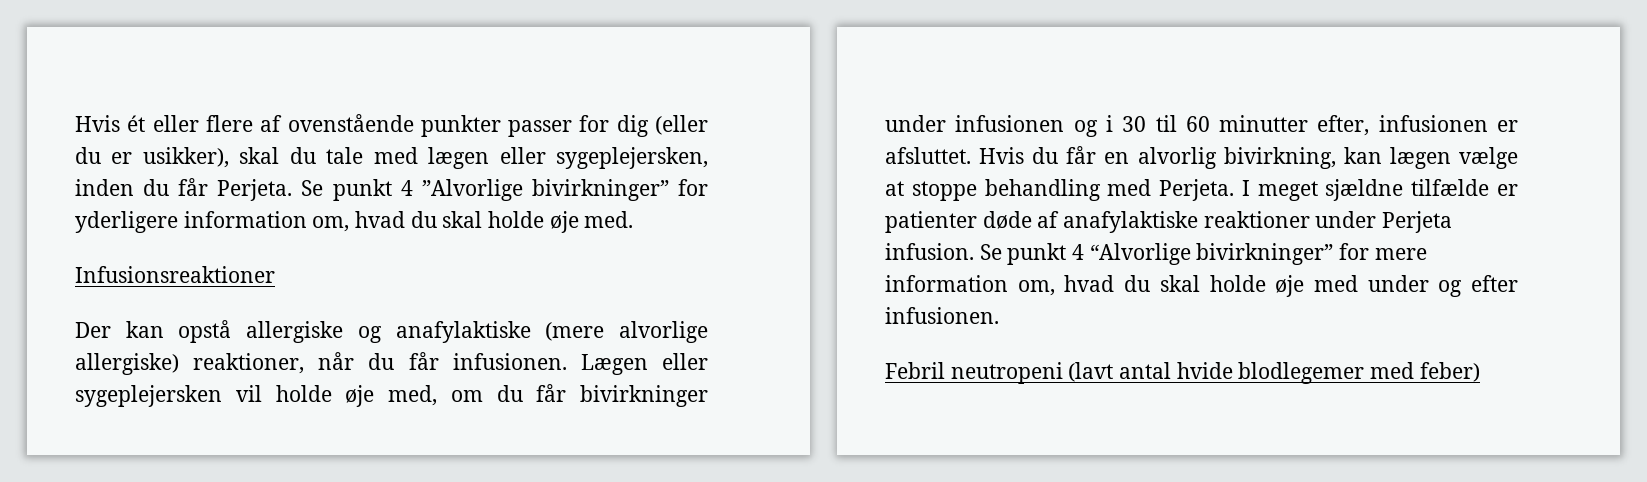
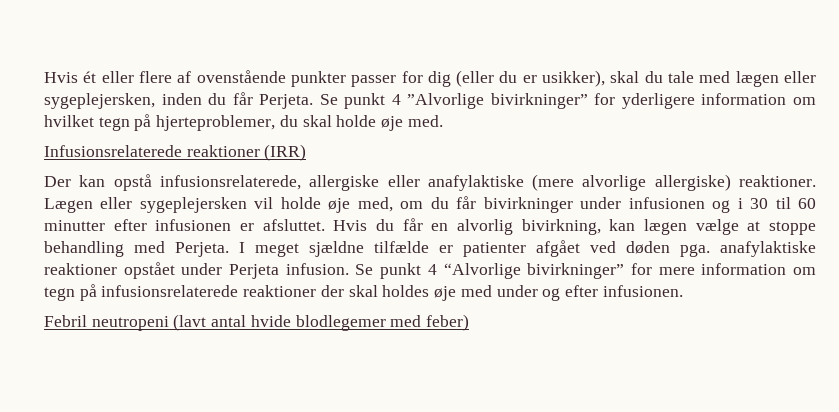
[312,211,406,232] om, hvad -> [793,97,817,105] [44,114,276,131] om hvilket tegn på hjerteproblemer,
[75,266,275,283] Infusionsreaktioner -> [44,144,307,161] Infusionsrelaterede reaktioner (IRR)
[246,321,382,343] allergiske og -> [159,175,420,191] infusionsrelaterede, allergiske eller
[193,352,567,374] reaktioner, når du får infusionen. -> [738,175,816,187] reaktioner.
[1317,115,1370,136] efter, -> [113,219,147,231] efter
[982,211,1060,229] døde af -> [536,240,710,257] afgået ved døden pga.
(1310, 219) none -> [123,262,175,279] opstået
[1017,275,1266,296] om, hvad du skal holde -> [793,267,817,275] [44,284,430,301] om tegn på infusionsrelaterede reaktioner der skal holdes

